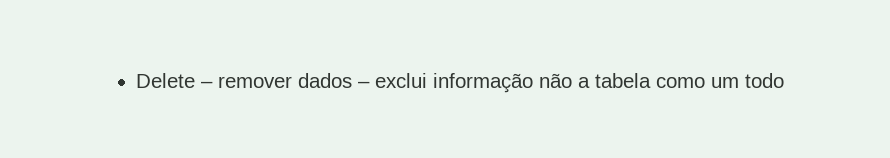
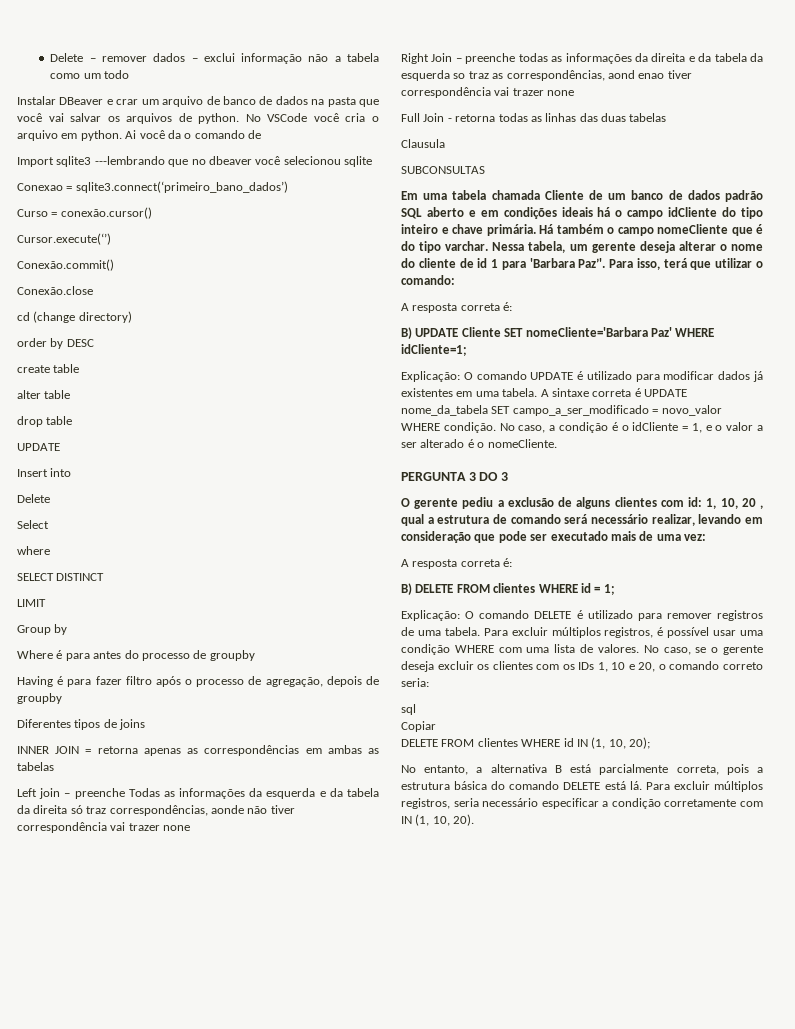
(785, 80) none -> [17,96,380,107] [17,113,379,124] [17,130,261,141] [17,156,372,167] [17,181,288,193] [17,207,152,219] [17,233,111,245] [17,259,114,271] [17,286,93,295] [17,311,132,323] [17,338,94,349] [17,364,80,373] [17,390,71,399] [17,416,73,427] [17,443,60,451] [17,468,72,477] [17,494,50,503] [17,520,49,529] [17,546,50,555] [17,573,105,581] [17,599,46,607] [17,624,68,635] [17,650,255,661] [17,676,380,687] [17,693,62,704] [17,719,146,730] [17,745,380,756] [17,762,54,771] [17,788,380,799] [17,805,295,816] [17,822,191,833] [401,53,763,64] [401,70,692,81] [401,87,575,98] [401,113,667,122] [401,139,445,148] [401,166,485,174] [401,190,763,202] [401,207,763,219] [401,224,763,236] [401,241,763,253] [401,258,763,270] [401,275,455,285] [401,302,513,313] [401,327,715,339] [401,344,467,356] [401,371,763,382] [401,388,687,397] [401,405,722,416] [401,422,763,433] [401,439,557,448] [401,472,508,481] [401,497,763,509] [401,514,763,526] [401,531,706,543] [401,558,513,569] [401,583,615,595] [401,610,763,621] [401,627,763,638] [401,644,763,655] [401,661,763,672] [401,678,429,687] [401,704,416,715] [401,721,436,732] [401,737,650,749] [401,764,763,775] [401,781,763,792] [401,798,763,809] [401,814,475,826] // Instalar DBeaver e crar um arquivo de banco de dados na pasta que você vai salvar os arquivos de python. No VSCode você cria o arquivo em python. Ai você da o comando de // Import sqlite3 ---lembrando que no dbeaver você selecionou sqlite // Conexao = sqlite3.connect(‘primeiro_bano_dados’) // Curso = conexão.cursor() // Cursor.execute(‘’) // Conexão.commit() // Conexão.close // cd (change directory) // order by DESC // create table // alter table // drop table // UPDATE // Insert into // Delete // Select // where // SELECT DISTINCT // LIMIT // Group by // Where é para antes do processo de groupby // Having é para fazer filtro após o processo de agregação, depois de groupby // Diferentes tipos de joins // INNER JOIN = retorna apenas as correspondências em ambas as tabelas // Left join – preenche Todas as informações da esquerda e da tabela da direita só traz correspondências, aonde não tiver correspondência vai trazer none // Right Join – preenche todas as informações da direita e da tabela da esquerda so traz as correspondências, aond enao tiver correspondência vai trazer none // Full Join - retorna todas as linhas das duas tabelas // Clausula // SUBCONSULTAS // Em uma tabela chamada Cliente de um banco de dados padrão SQL aberto e em condições ideais há o campo idCliente do tipo inteiro e chave primária. Há também o campo nomeCliente que é do tipo varchar. Nessa tabela, um gerente deseja alterar o nome do cliente de id 1 para 'Barbara Paz’'. Para isso, terá que utilizar o comando: // A resposta correta é: // B) UPDATE Cliente SET nomeCliente='Barbara Paz' WHERE idCliente=1; // Explicação: O comando UPDATE é utilizado para modificar dados já existentes em uma tabela. A sintaxe correta é UPDATE nome_da_tabela SET campo_a_ser_modificado = novo_valor WHERE condição. No caso, a condição é o idCliente = 1, e o valor a ser alterado é o nomeCliente. // PERGUNTA 3 DO 3 // O gerente pediu a exclusão de alguns clientes com id: 1, 10, 20 , qual a estrutura de comando será necessário realizar, levando em consideração que pode ser executado mais de uma vez: // A resposta correta é: // B) DELETE FROM clientes WHERE id = 1; // Explicação: O comando DELETE é utilizado para remover registros de uma tabela. Para excluir múltiplos registros, é possível usar uma condição WHERE com uma lista de valores. No caso, se o gerente deseja excluir os clientes com os IDs 1, 10 e 20, o comando correto seria: // sql // Copiar // DELETE FROM clientes WHERE id IN (1, 10, 20); // No entanto, a alternativa B está parcialmente correta, pois a estrutura básica do comando DELETE está lá. Para excluir múltiplos registros, seria necessário especificar a condição corretamente com IN (1, 10, 20).

